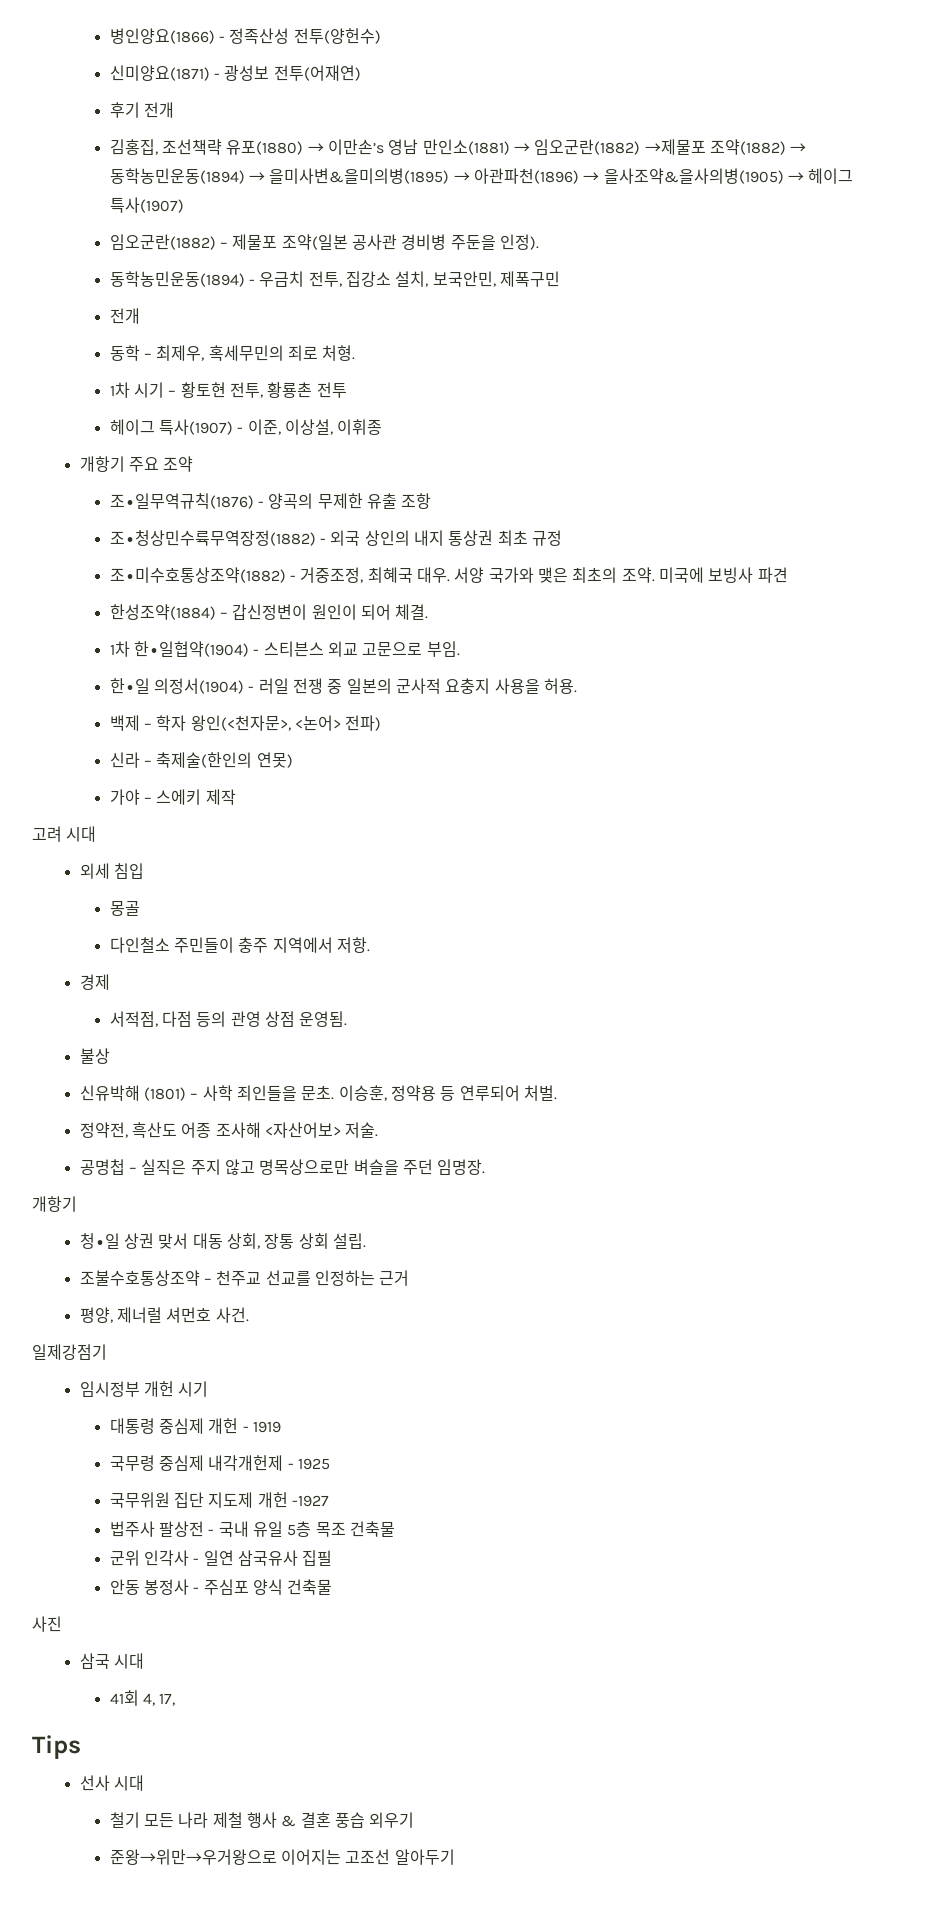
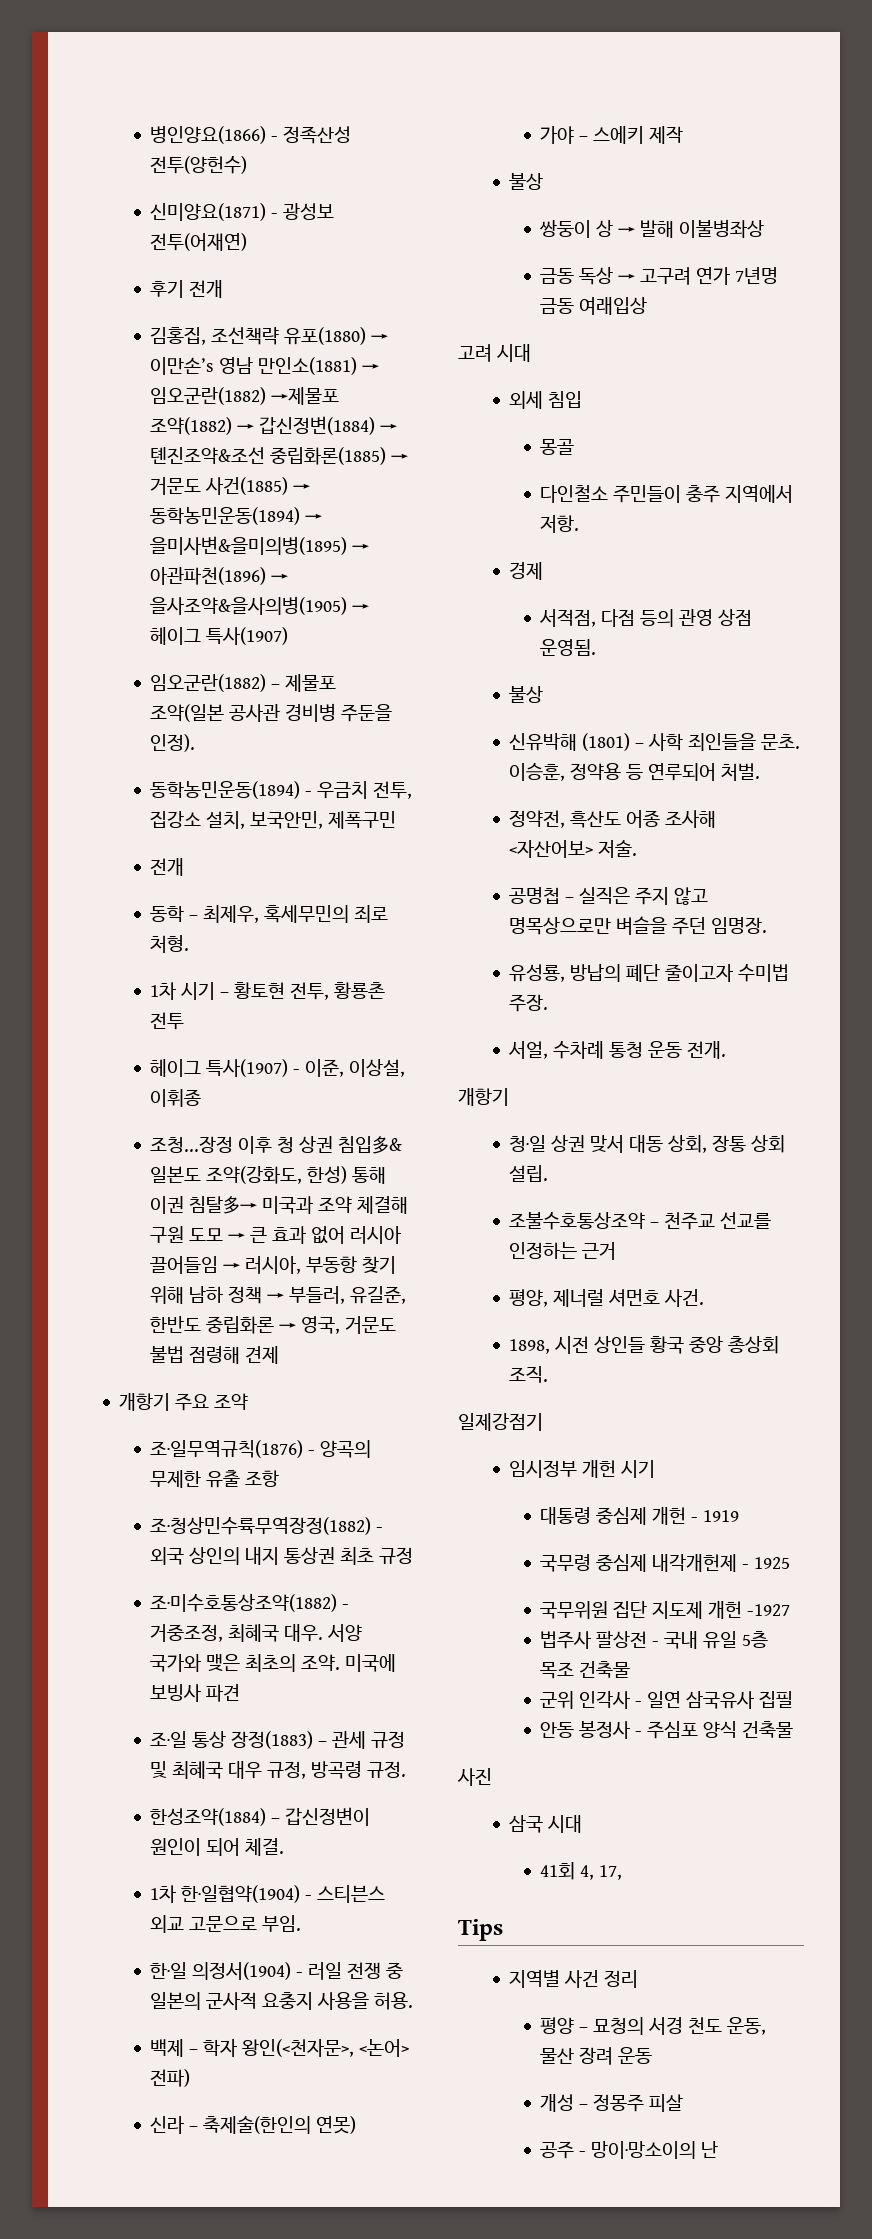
(807, 148) none -> [259,416,398,435] [150,447,409,465] [150,477,311,495] 갑신정변(1884) → 톈진조약&조선 중립화론(1885) → 거문도 사건(1885) →
(383, 427) none -> [150,1135,403,1154] [150,1166,387,1184] [150,1195,409,1214] [150,1226,402,1244] [150,1256,397,1274] [150,1286,407,1304] [150,1316,397,1334] [150,1346,280,1364] // 조청...장정 이후 청 상권 침입多& 일본도 조약(강화도, 한성) 통해 이권 침탈多→ 미국과 조약 체결해 구원 도모 → 큰 효과 없어 러시아 끌어들임 → 러시아, 부동항 찾기 위해 남하 정책 → 부들러, 유길준, 한반도 중립화론 → 영국, 거문도 불법 점령해 견제
(788, 575) none -> [150,1731,406,1749] [150,1761,407,1779] // 조∙일 통상 장정(1883) – 관세 규정 및 최혜국 대우 규정, 방곡령 규정.
(236, 797) none -> [509,173,544,190] [539,219,765,238] [540,267,779,285] [540,297,648,315] // 불상 // 쌍둥이 상 → 발해 이불병좌상 // 금동 독상 → 고구려 연가 7년명 금동 여래입상
(486, 1167) none -> [509,964,790,982] [509,994,549,1012] [508,1041,727,1059] // 유성룡, 방납의 폐단 줄이고자 수미법 주장. // 서얼, 수차례 통청 운동 전개.
(249, 1315) none -> [509,1336,780,1354] [509,1366,549,1383] // 1898, 시전 상인들 황국 중앙 총상회 조직.
[79,1775,144,1791] [109,1812,415,1828] [109,1849,455,1865] 선사 시대 // 철기 모든 나라 제철 행사 & 결혼 풍습 외우기 // 준왕→위만→우거왕으로 이어지는 고조선 알아두기 -> [509,1970,639,1988] [540,2017,767,2035] [540,2047,653,2065] [540,2094,684,2112] [540,2141,719,2159] 지역별 사건 정리 // 평양 – 묘청의 서경 천도 운동, 물산 장려 운동 // 개성 – 정몽주 피살 // 공주 - 망이∙망소이의 난

